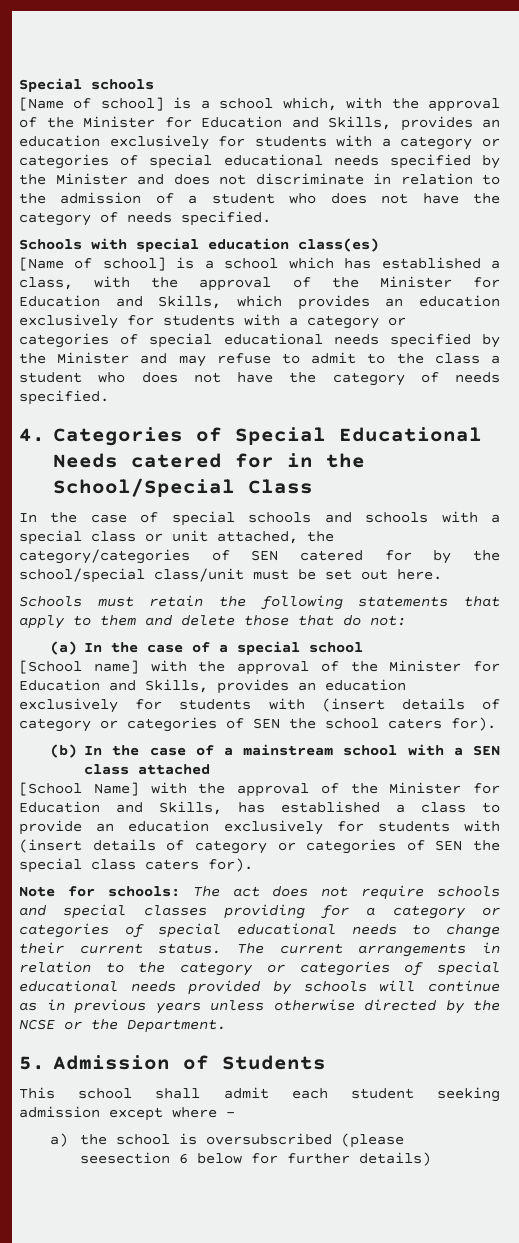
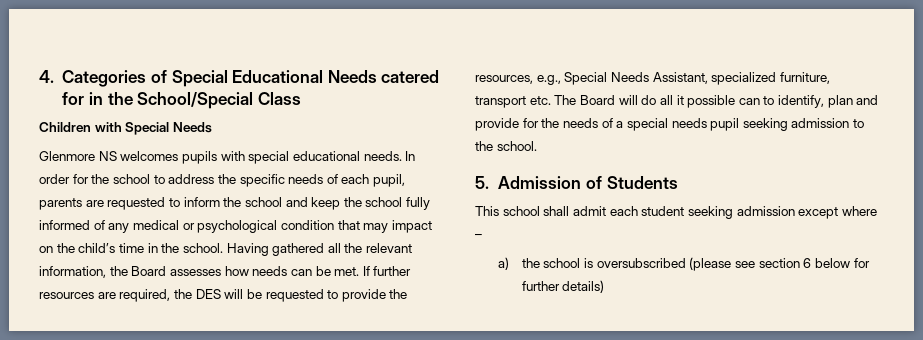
[19,78,154,92] [19,97,501,112] [19,116,500,131] [19,135,500,150] [19,154,501,169] [19,173,500,185] [19,192,501,204] [19,211,271,226] [19,238,379,252] [19,257,501,271] [19,276,501,291] [19,295,501,310] [19,314,406,329] [19,333,501,348] [19,352,500,367] [19,372,500,386] [19,390,109,405] Special schools // [Name of school] is a school which, with the approval of the Minister for Education and Skills, provides an education exclusively for students with a category or categories of special educational needs specified by the Minister and does not discriminate in relation to the admission of a student who does not have the category of needs specified. // Schools with special education class(es) // [Name of school] is a school which has established a class, with the approval of the Minister for Education and Skills, which provides an education exclusively for students with a category or categories of special educational needs specified by the Minister and may refuse to admit to the class a student who does not have the category of needs specified. // -> (39, 76) none
[19,511,501,526] [19,530,334,545] [19,549,501,564] [19,568,442,583] [19,595,500,610] [19,615,406,629] [49,641,364,655] [19,660,500,675] [19,679,406,694] [19,698,501,713] [19,717,496,732] [49,744,501,758] [84,764,211,775] [19,782,500,797] [19,801,500,815] [19,820,501,835] [19,839,500,854] [19,858,253,873] [19,885,500,900] [19,904,500,919] [19,923,501,938] [19,942,501,957] [19,961,501,976] [19,980,501,995] [19,999,500,1014] [19,1019,226,1033] In the case of special schools and schools with a special class or unit attached, the category/categories of SEN catered for by the school/special class/unit must be set out here. // Schools must retain the following statements that apply to them and delete those that do not: // (a) In the case of a special school // [School name] with the approval of the Minister for Education and Skills, provides an education exclusively for students with (insert details of category or categories of SEN the school caters for). // (b) In the case of a mainstream school with a SEN class attached // [School Name] with the approval of the Minister for Education and Skills, has established a class to provide an education exclusively for students with (insert details of category or categories of SEN the special class caters for). // Note for schools: The act does not require schools and special classes providing for a category or categories of special educational needs to change their current status. The current arrangements in relation to the category or categories of special educational needs provided by schools will continue as in previous years unless otherwise directed by the NCSE or the Department. -> [39,122,212,135] [39,151,416,164] [39,174,406,187] [39,197,431,210] [39,220,432,233] [39,243,413,256] [39,266,412,278] [39,289,408,302] [475,72,830,85] [475,95,879,108] [475,118,865,131] [475,141,537,151] Children with Special Needs // Glenmore NS welcomes pupils with special educational needs. In order for the school to address the specific needs of each pupil, parents are requested to inform the school and keep the school fully informed of any medical or psychological condition that may impact on the child’s time in the school. Having gathered all the relevant information, the Board assesses how needs can be met. If further resources are required, the DES will be requested to provide the resources, e.g., Special Needs Assistant, specialized furniture, transport etc. The Board will do all it possible can to identify, plan and provide for the needs of a special needs pupil seeking admission to the school.
[80,1152,171,1164] seesection -> [735,258,800,268] see section

